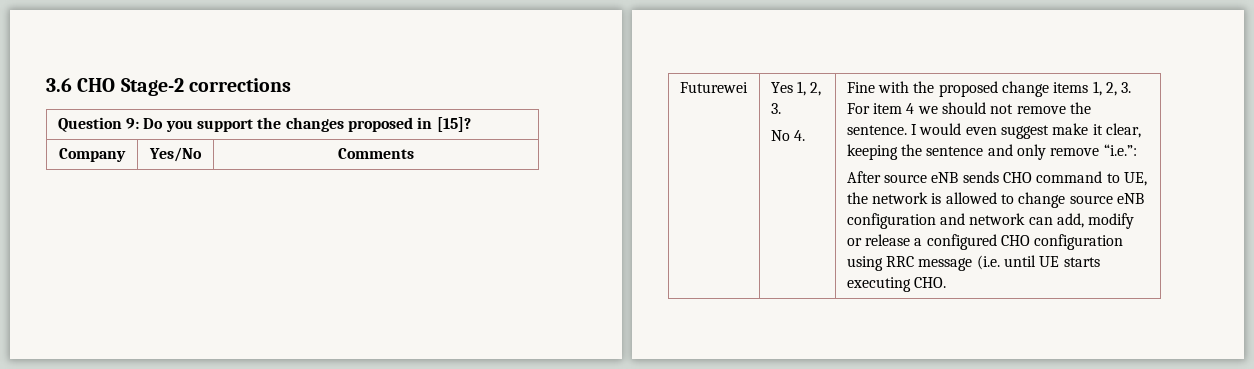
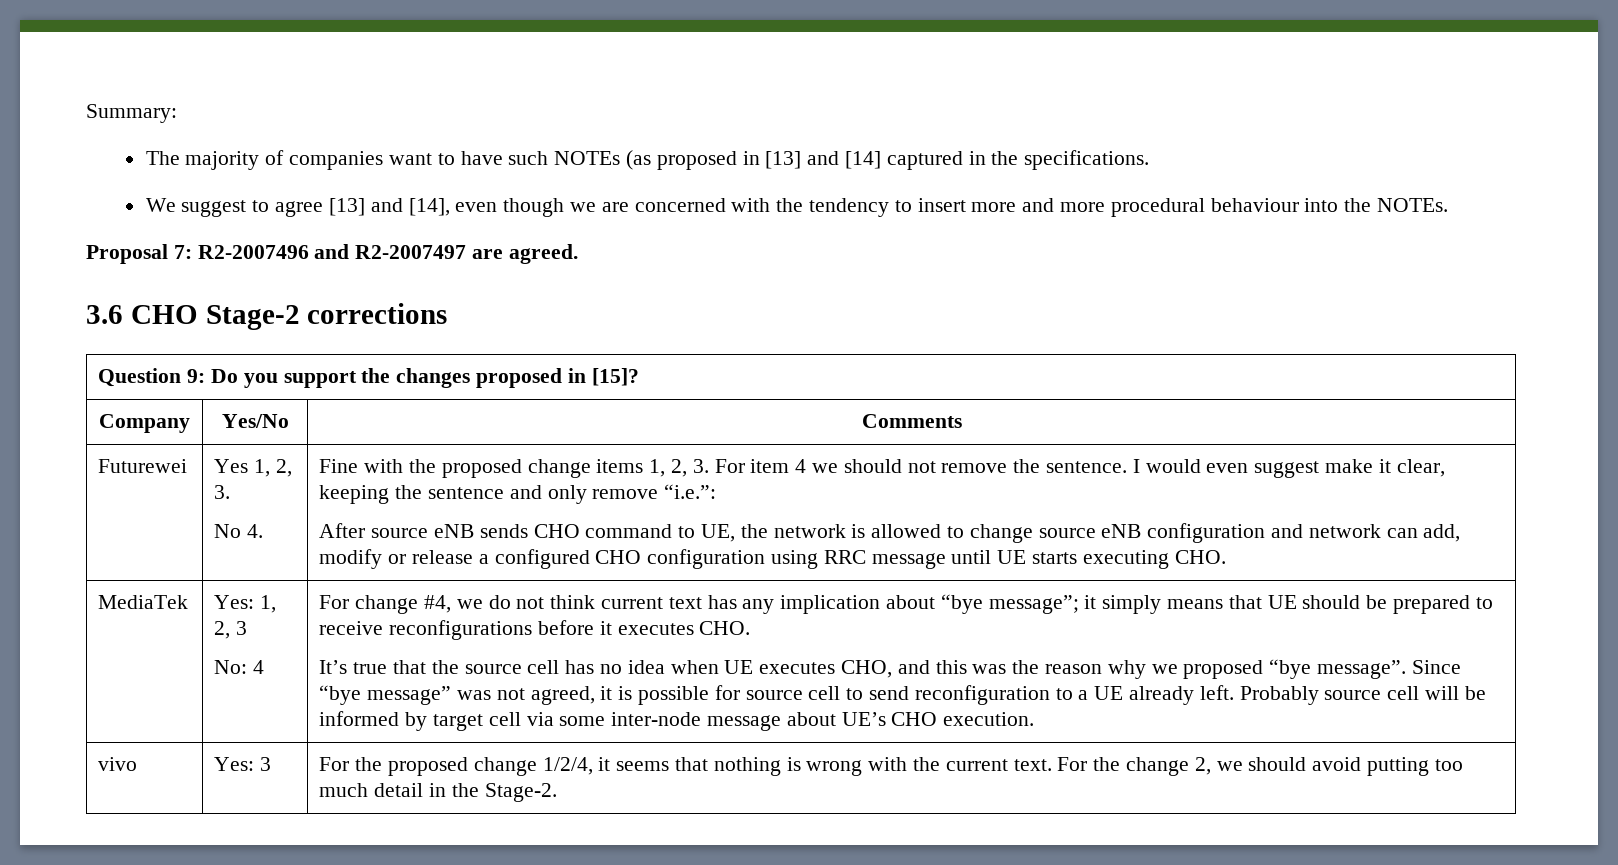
(46, 85) none -> [86,104,177,123] [145,150,1150,170] [145,198,1449,217] [86,244,578,264] Summary: // The majority of companies want to have such NOTEs (as proposed in [13] and [14] captured in the specifications. // We suggest to agree [13] and [14], even though we are concerned with the tendency to insert more and more procedural behaviour into the NOTEs. // Proposal 7: R2-2007496 and R2-2007497 are agreed. //
[976,255,1000,270] (i.e. -> (946, 561) none
(946, 282) none -> [98,595,189,609] [214,595,277,613] [214,621,248,639] [214,660,265,674] [319,594,1493,614] [319,620,751,640] [319,659,1461,679] [319,685,1486,705] [319,711,1035,731] [98,757,138,771] [214,757,272,771] [319,757,1463,776] [319,783,557,802] // MediaTek | Yes: 1, 2, 3 // No: 4 | For change #4, we do not think current text has any implication about “bye message”; it simply means that UE should be prepared to receive reconfigurations before it executes CHO. // It’s true that the source cell has no idea when UE executes CHO, and this was the reason why we proposed “bye message”. Since “bye message” was not agreed, it is possible for source cell to send reconfiguration to a UE already left. Probably source cell will be informed by target cell via some inter-node message about UE’s CHO execution. // vivo | Yes: 3 | For the proposed change 1/2/4, it seems that nothing is wrong with the current text. For the change 2, we should avoid putting too much detail in the Stage-2.

